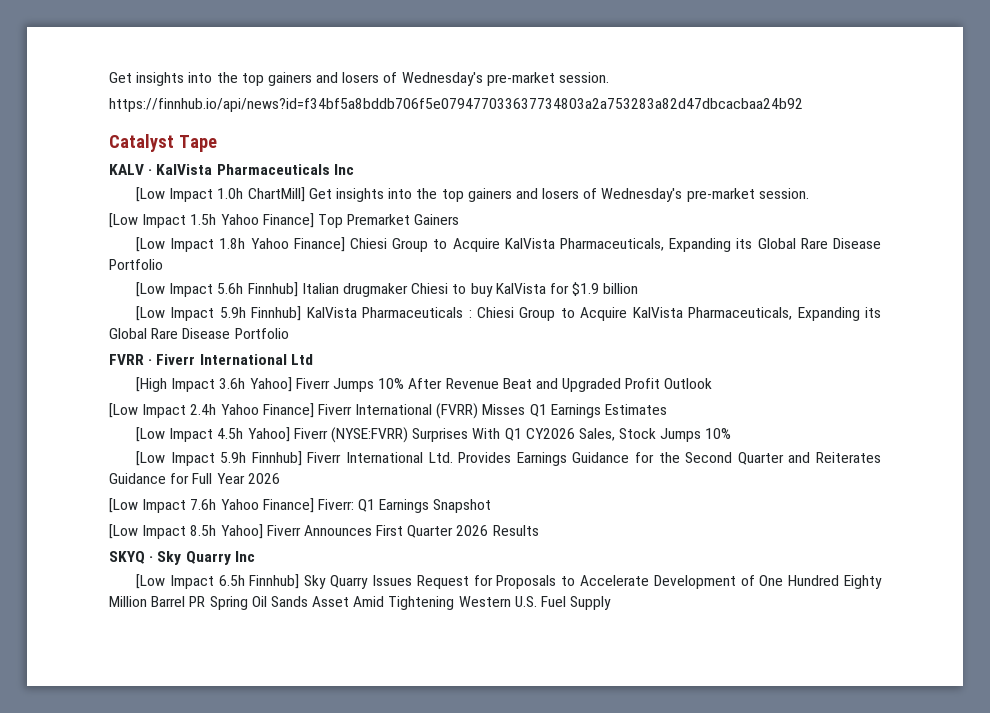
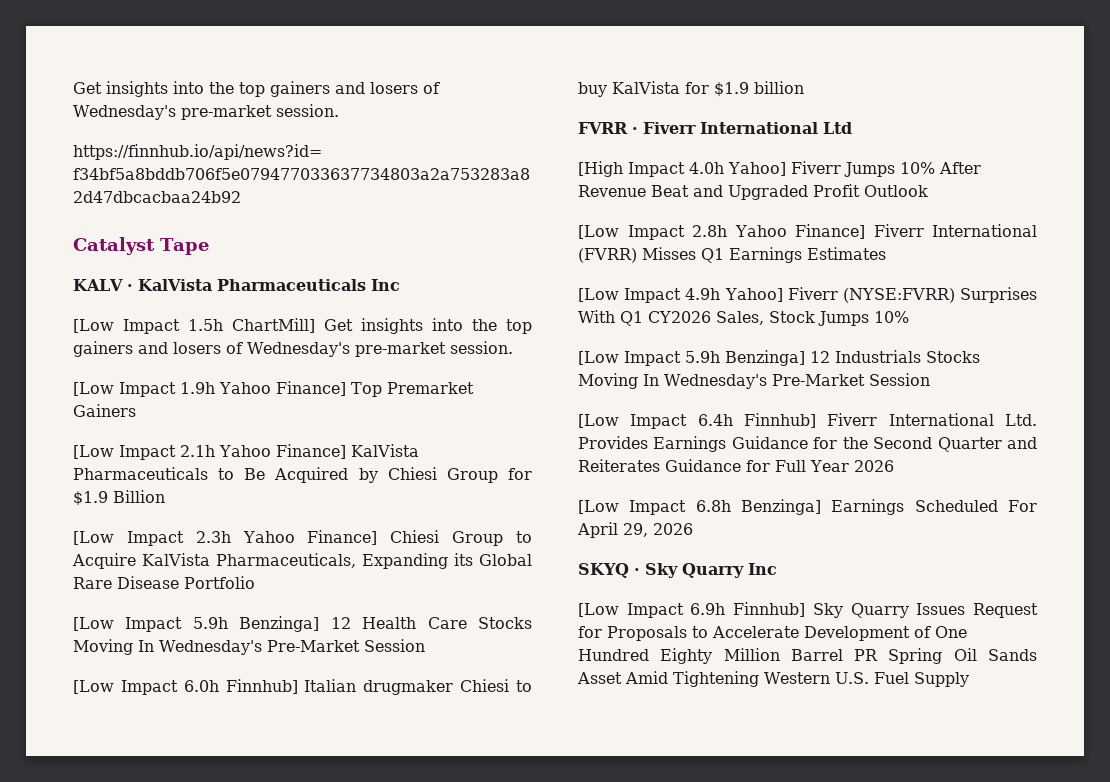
[217,188,244,199] 1.0h -> [188,319,223,331] 1.5h
[190,214,217,225] 1.5h -> [180,382,215,394] 1.9h
[219,238,246,249] 1.8h -> [180,444,419,459] [73,467,533,483] [73,490,165,506] [73,531,231,546] 2.1h Yahoo Finance] KalVista Pharmaceuticals to Be Acquired by Chiesi Group for $1.9 Billion // [Low Impact 2.3h
[217,283,244,294] 5.6h -> [192,616,532,632] [73,639,425,655] [73,680,219,695] 5.9h Benzinga] 12 Health Care Stocks Moving In Wednesday's Pre-Market Session // [Low Impact 6.0h
[136,306,881,321] [109,328,289,339] // [Low Impact 5.9h Finnhub] KalVista Pharmaceuticals : Chiesi Group to Acquire KalVista Pharmaceuticals, Expanding its Global Rare Disease Portfolio -> (804, 87) none
[219,378,246,389] 3.6h -> [689,162,724,174] 4.0h
[190,404,217,415] 2.4h -> [692,225,728,237] 2.8h
[217,428,244,439] 4.5h -> [685,288,721,300] 4.9h
(247, 457) none -> [725,350,980,366] [578,373,930,389] [578,414,733,429] Benzinga] 12 Industrials Stocks Moving In Wednesday's Pre-Market Session // [Low Impact 6.4h
[190,498,492,513] [109,524,539,539] 7.6h Yahoo Finance] Fiverr: Q1 Earnings Snapshot // [Low Impact 8.5h Yahoo] Fiverr Announces First Quarter 2026 Results -> [695,499,1038,515] [577,522,693,538] 6.8h Benzinga] Earnings Scheduled For April 29, 2026
[218,575,245,586] 6.5h -> [690,603,726,615] 6.9h

